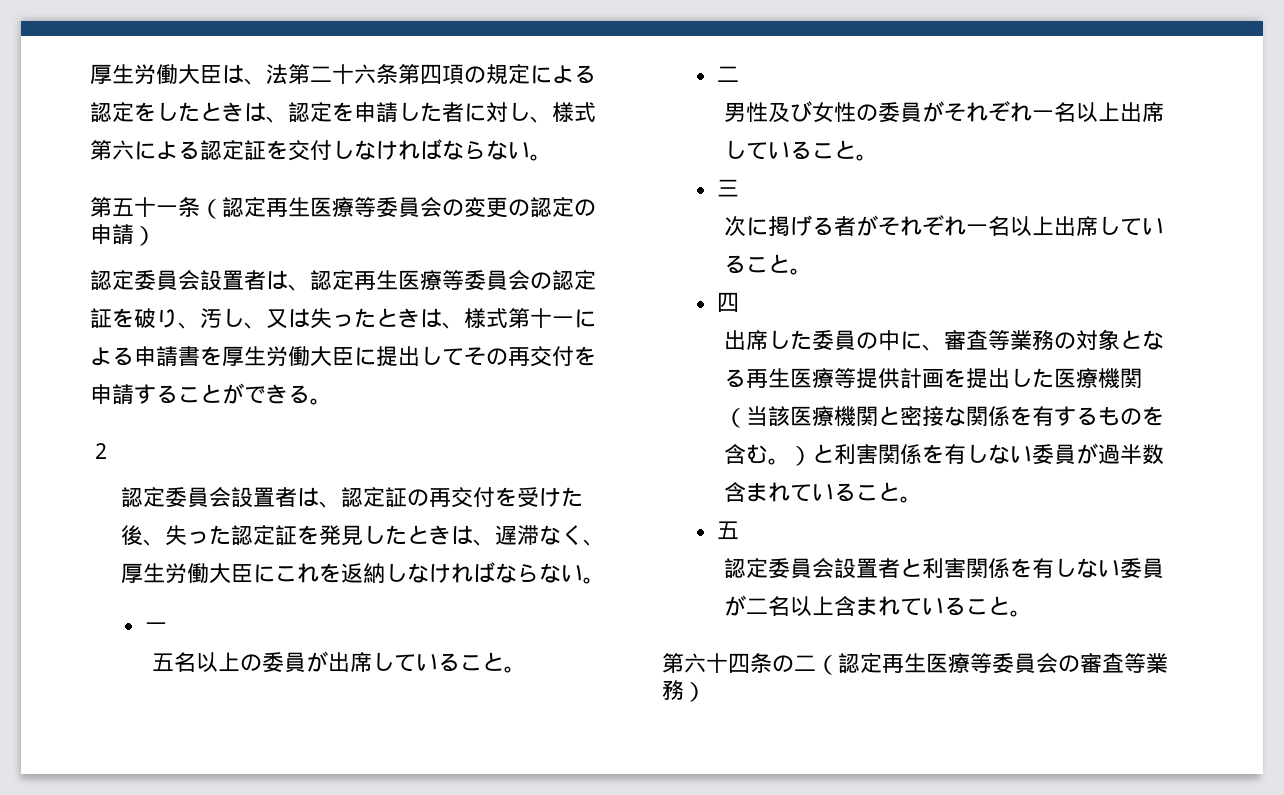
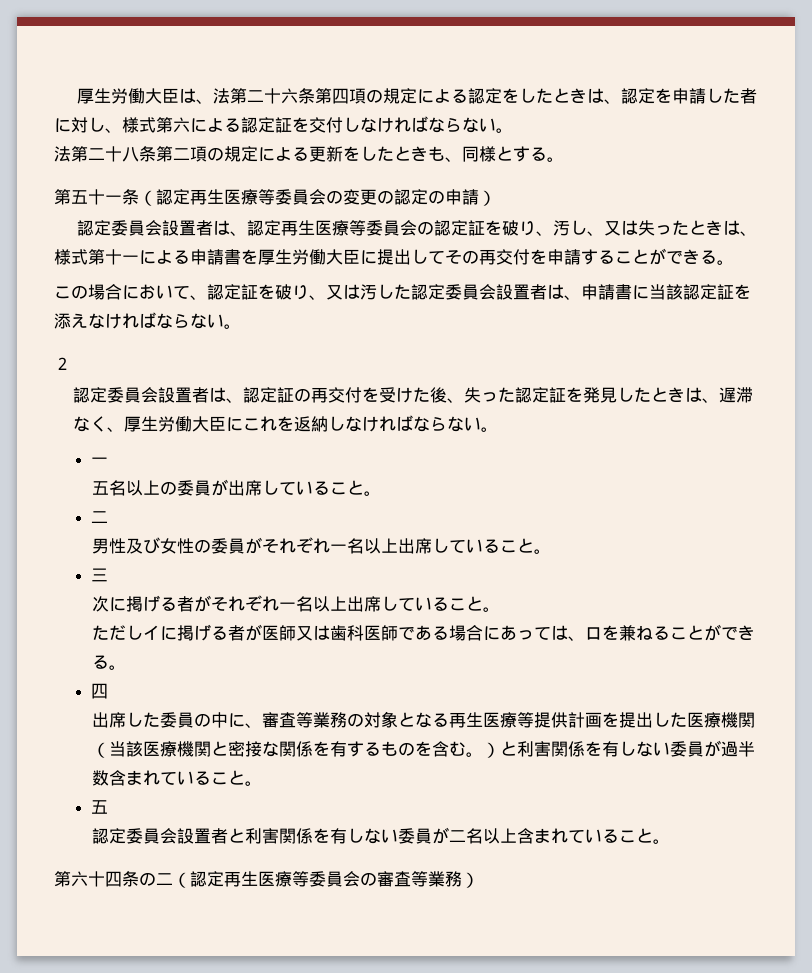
(552, 157) none -> [54,146,564,162] // 法第二十八条第二項の規定による更新をしたときも、同様とする。
(332, 401) none -> [54,284,751,300] [54,312,241,329] // この場合において、認定証を破り、又は汚した認定委員会設置者は、申請書に当該認定証を添えなければならない。
(812, 271) none -> [91,624,755,641] [91,655,126,670] // ただしイに掲げる者が医師又は歯科医師である場合にあっては、ロを兼ねることができる。

